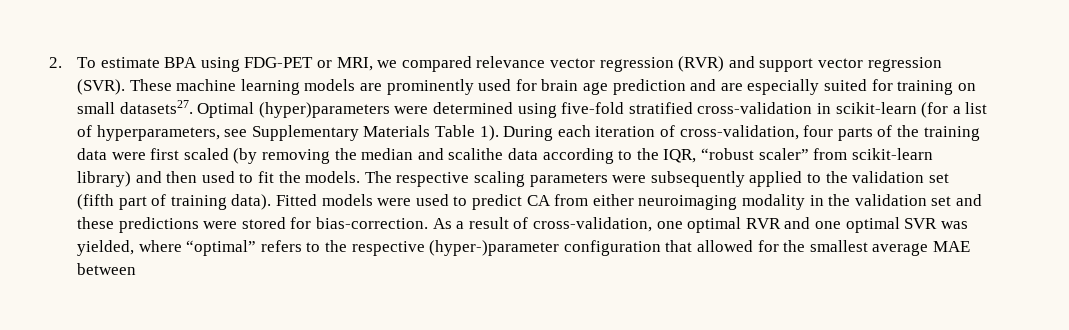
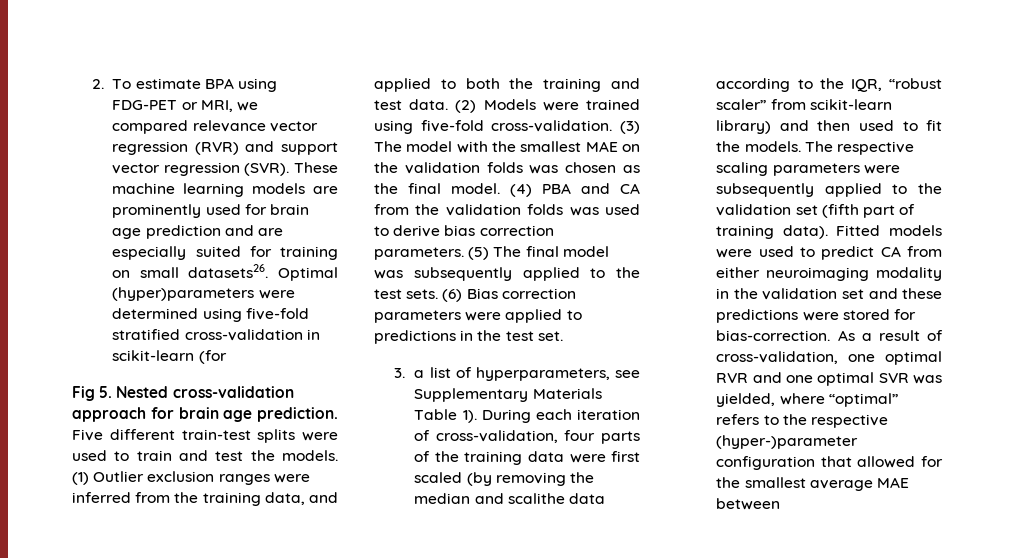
[119,100,193,114] datasets27. -> [188,264,269,278] datasets26.
(949, 110) none -> [72,386,294,401] [72,407,338,422] [72,429,338,443] [72,450,338,461] [72,471,310,485] [72,492,338,506] [374,78,640,92] [374,99,640,113] [374,120,640,134] [374,141,640,153] [374,162,640,174] [374,183,640,197] [374,204,640,216] [374,225,554,237] [374,246,609,260] [374,267,640,281] [374,288,576,302] [374,309,582,323] [374,330,563,344] [394,368,406,378] // Fig 5. Nested cross-validation approach for brain age prediction. Five different train-test splits were used to train and test the models. (1) Outlier exclusion ranges were inferred from the training data, and applied to both the training and test data. (2) Models were trained using five-fold cross-validation. (3) The model with the smallest MAE on the validation folds was chosen as the final model. (4) PBA and CA from the validation folds was used to derive bias correction parameters. (5) The final model was subsequently applied to the test sets. (6) Bias correction parameters were applied to predictions in the test set. // 3.

